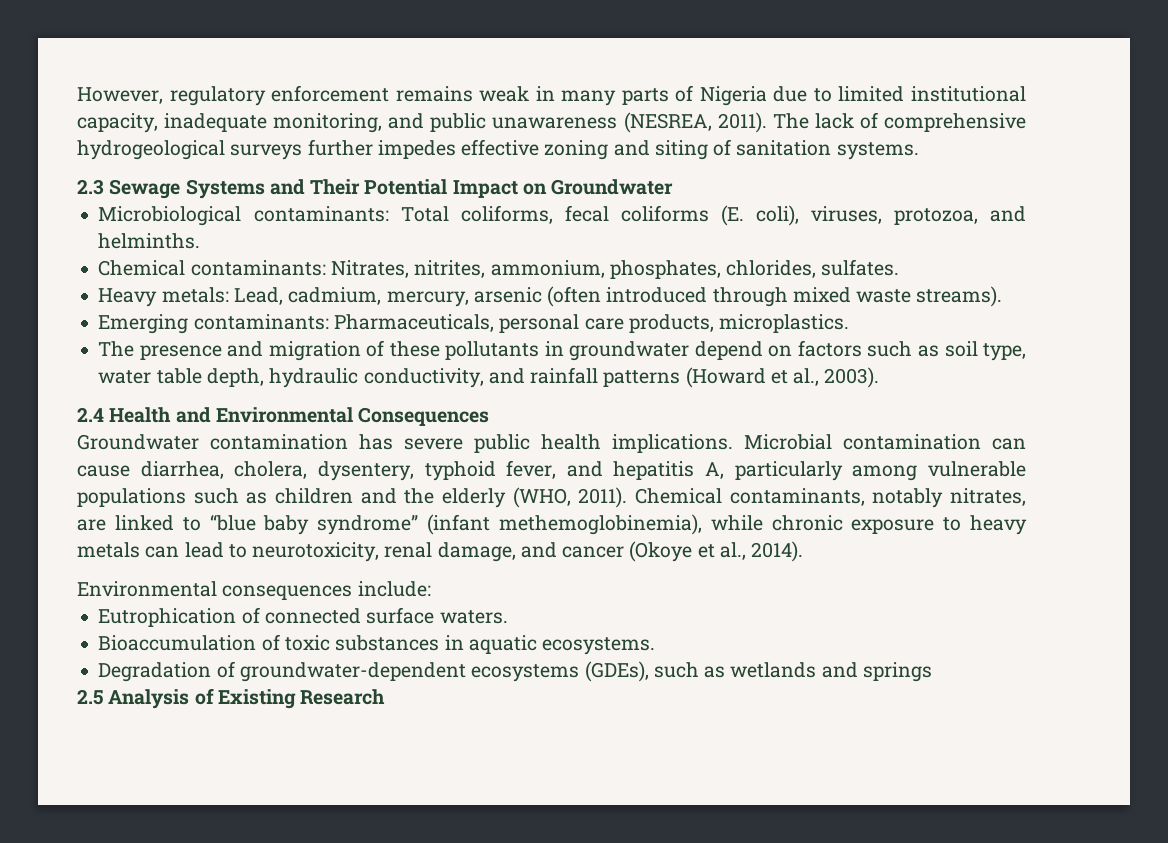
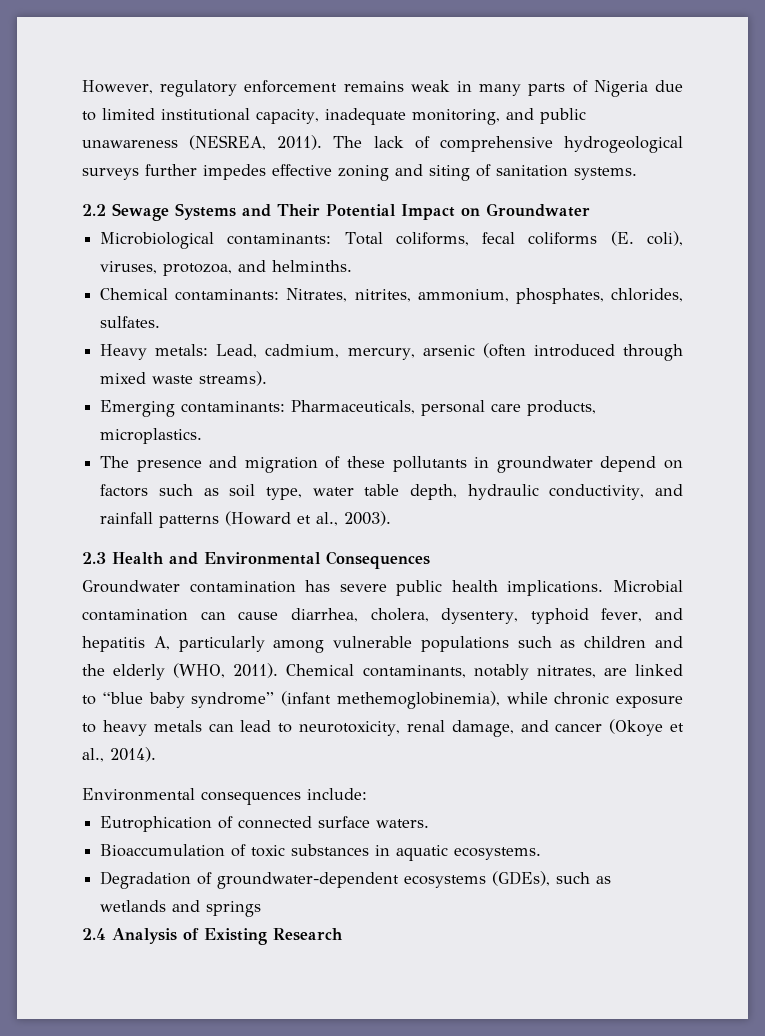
[77,179,104,195] 2.3 -> [82,204,106,216] 2.2
[77,407,104,422] 2.4 -> [82,552,106,564] 2.3
[77,689,103,705] 2.5 -> [82,928,106,940] 2.4

